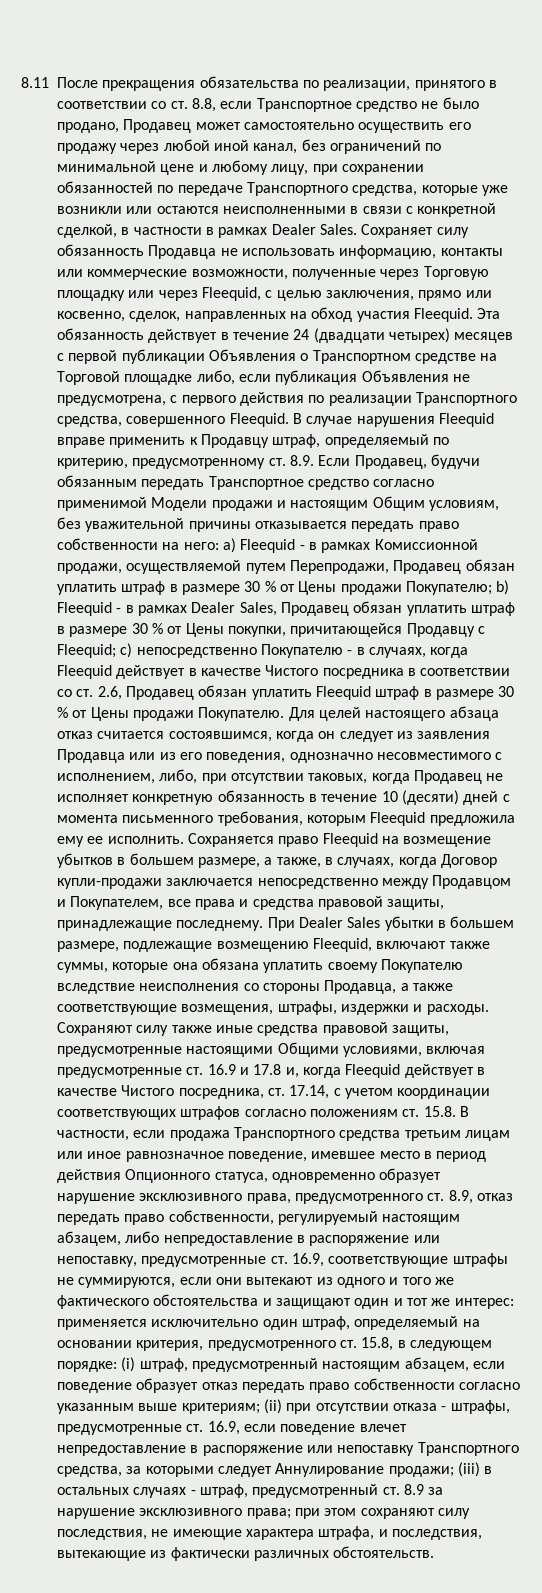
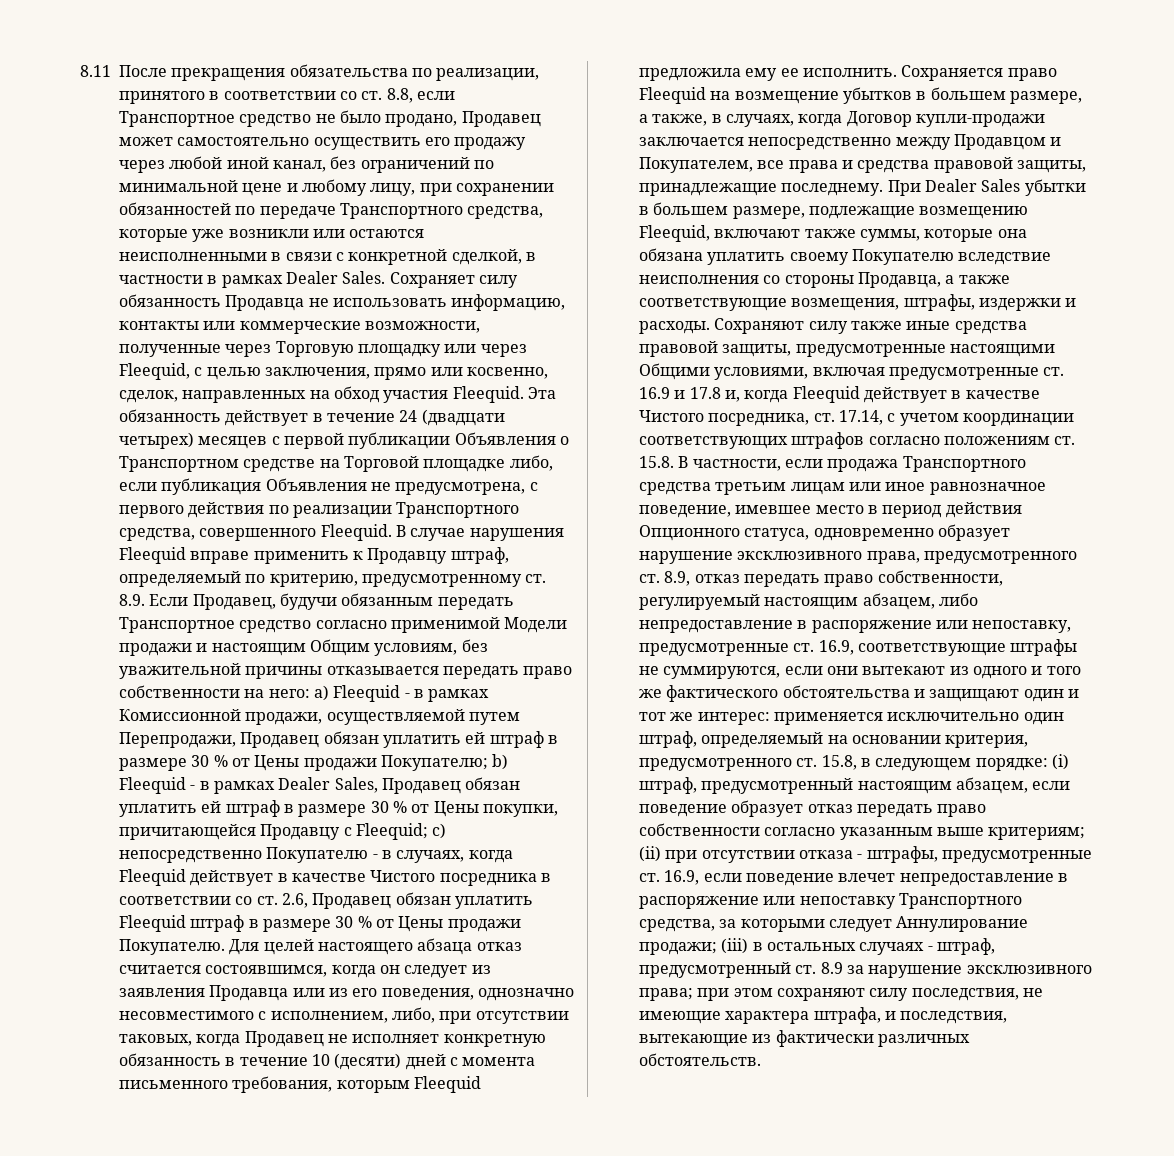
(117, 589) none -> [465,732,486,744] ей
(467, 610) none -> [201,801,222,813] ей

